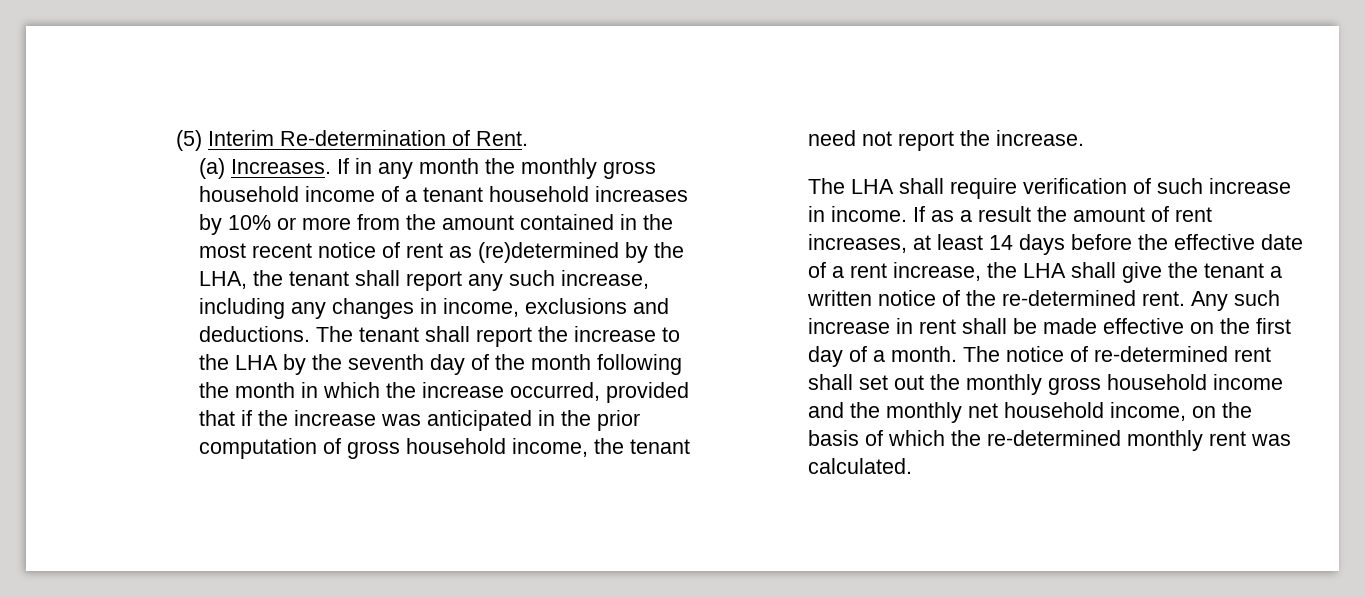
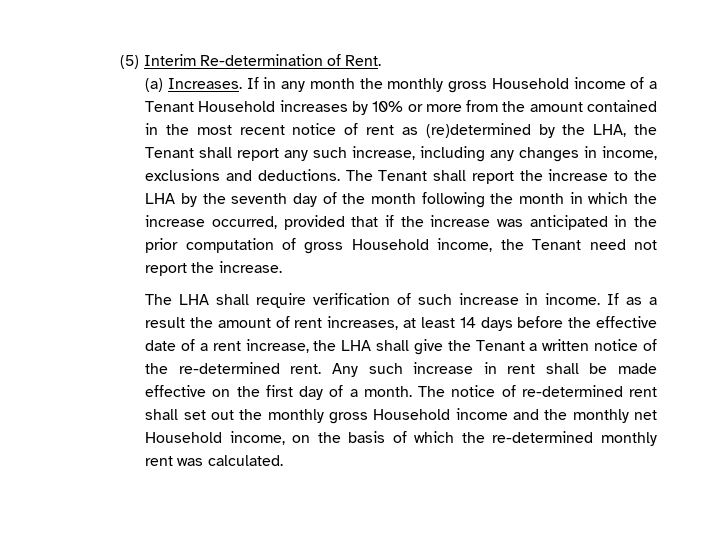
[199,186,300,202] household -> [491,78,569,89] Household
[423,186,590,202] tenant household -> [145,101,276,112] Tenant Household
[289,271,350,286] tenant -> [145,147,195,158] Tenant
[359,327,420,342] tenant -> [378,170,428,181] Tenant
[406,438,507,454] household -> [351,239,429,250] Household
[630,439,691,454] tenant -> [532,239,582,250] Tenant
[1204,263,1265,278] tenant -> [475,340,525,351] Tenant
[1107,374,1208,390] household -> [373,409,451,420] Household
[1004,402,1105,418] household -> [145,432,223,443] Household

